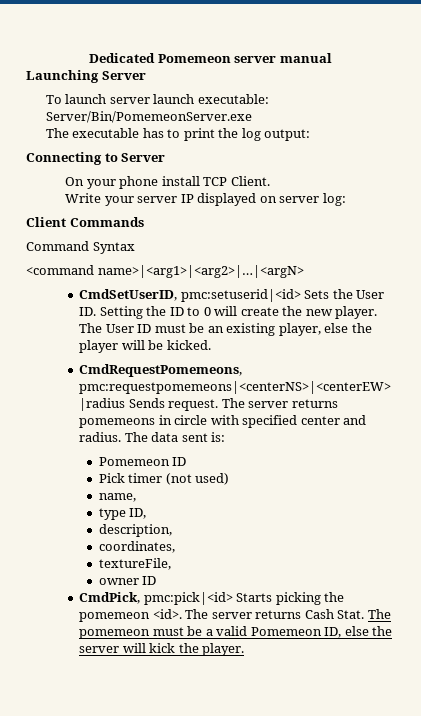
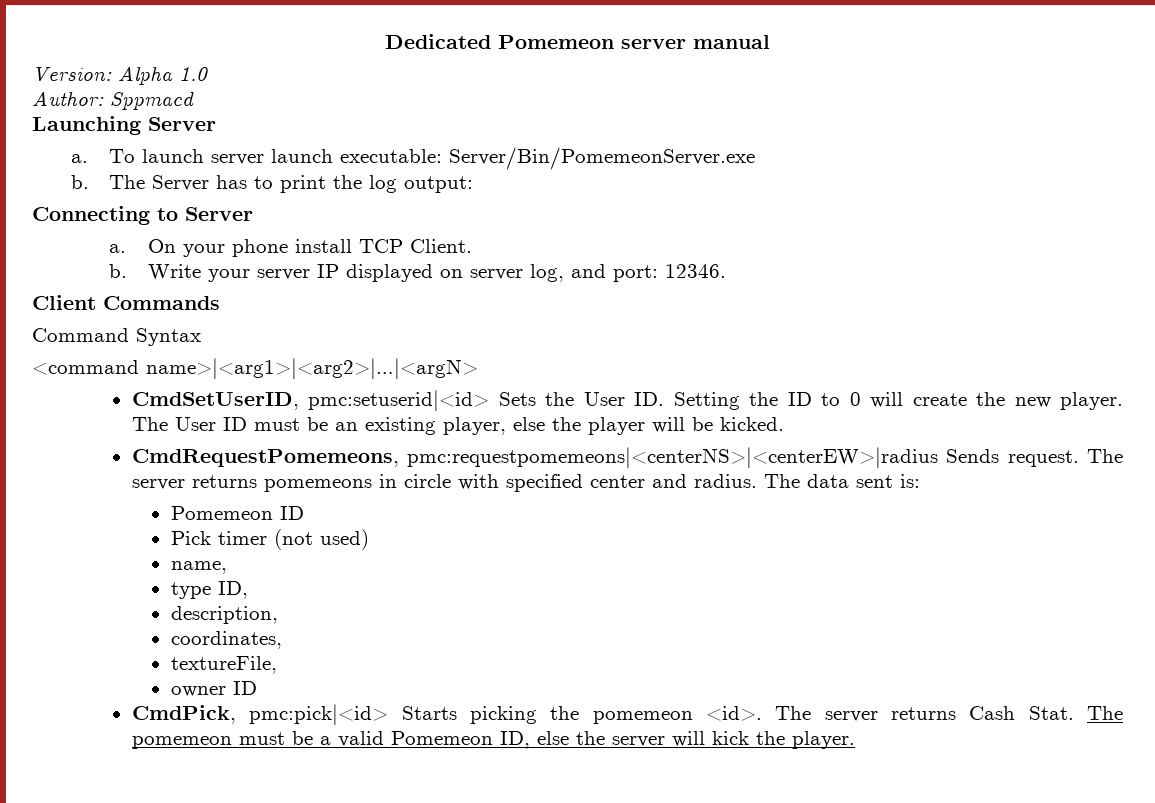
(332, 58) none -> [32,66,208,85] [32,91,194,110] // Version: Alpha 1.0 // Author: Sppmacd
(146, 75) none -> [70,154,88,163] a.
[45,128,140,138] The executable -> [70,175,210,191] b. The Server
(166, 157) none -> [109,244,127,253] a.
(270, 181) none -> [109,264,128,278] b.
[322,193,346,206] log: -> [530,264,727,282] log, and port: 12346.

